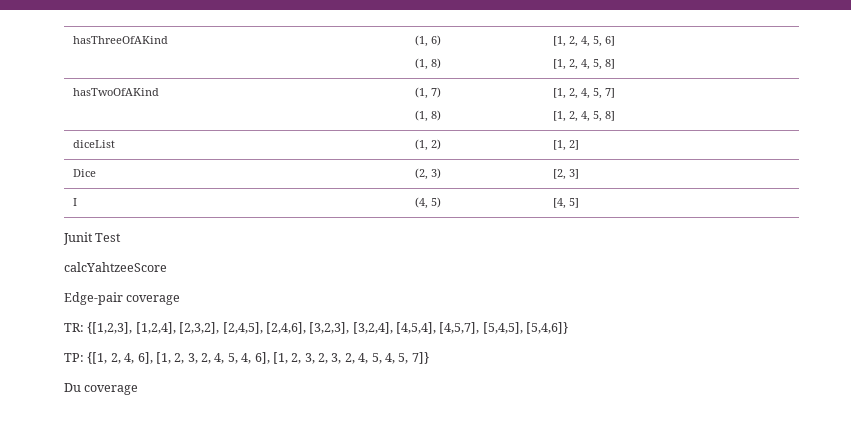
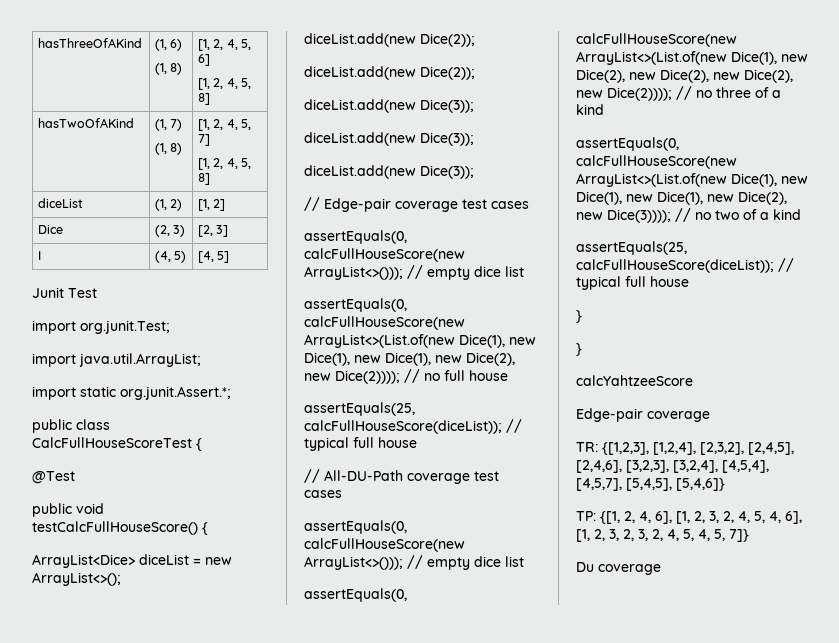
(122, 237) none -> [32,320,170,334] [32,353,201,367] [32,386,231,400] [32,419,110,433] [32,437,202,451] [32,471,75,484] [32,503,104,517] [32,521,208,535] [32,554,232,568] [32,572,121,586] [304,33,475,47] [304,66,475,80] [304,99,474,113] [304,132,474,146] [304,165,474,179] [304,197,529,212] [304,230,407,244] [304,248,465,262] [304,265,524,280] [304,298,407,312] [304,316,465,330] [304,334,536,348] [304,352,515,366] [304,369,508,384] [304,402,415,416] [304,419,522,434] [304,437,417,451] [304,469,499,484] [304,490,342,498] [304,520,407,534] [304,538,465,552] [304,555,524,570] [304,588,407,602] [576,33,737,47] [576,51,808,65] [576,69,793,83] [576,86,781,101] [576,104,604,115] [576,137,679,151] [576,155,737,169] [576,173,808,187] [576,191,787,205] [576,208,801,223] [576,241,687,255] [576,258,794,273] [576,276,689,290] [576,310,582,323] [576,343,582,356] // import org.junit.Test; // import java.util.ArrayList; // import static org.junit.Assert.*; // public class CalcFullHouseScoreTest { // @Test // public void testCalcFullHouseScore() { // ArrayList<Dice> diceList = new ArrayList<>(); // diceList.add(new Dice(2)); // diceList.add(new Dice(2)); // diceList.add(new Dice(3)); // diceList.add(new Dice(3)); // diceList.add(new Dice(3)); // // Edge-pair coverage test cases // assertEquals(0, calcFullHouseScore(new ArrayList<>())); // empty dice list // assertEquals(0, calcFullHouseScore(new ArrayList<>(List.of(new Dice(1), new Dice(1), new Dice(1), new Dice(2), new Dice(2)))); // no full house // assertEquals(25, calcFullHouseScore(diceList)); // typical full house // // All-DU-Path coverage test cases // assertEquals(0, calcFullHouseScore(new ArrayList<>())); // empty dice list // assertEquals(0, calcFullHouseScore(new ArrayList<>(List.of(new Dice(1), new Dice(2), new Dice(2), new Dice(2), new Dice(2)))); // no three of a kind // assertEquals(0, calcFullHouseScore(new ArrayList<>(List.of(new Dice(1), new Dice(1), new Dice(1), new Dice(2), new Dice(3)))); // no two of a kind // assertEquals(25, calcFullHouseScore(diceList)); // typical full house // } // }

